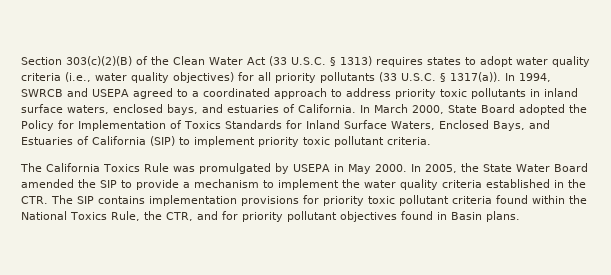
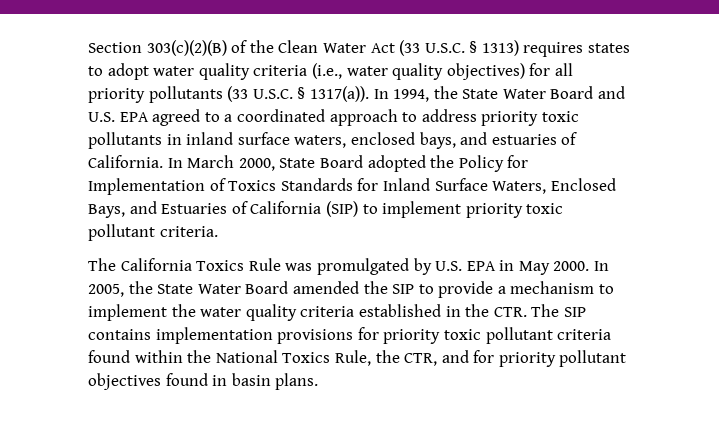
[21,88,129,97] SWRCB and USEPA -> [433,86,626,99] [88,112,149,122] the State Water Board and U.S. EPA
[292,164,330,172] USEPA -> [435,261,496,271] U.S. EPA
[450,212,482,220] Basin -> [231,373,271,386] basin

